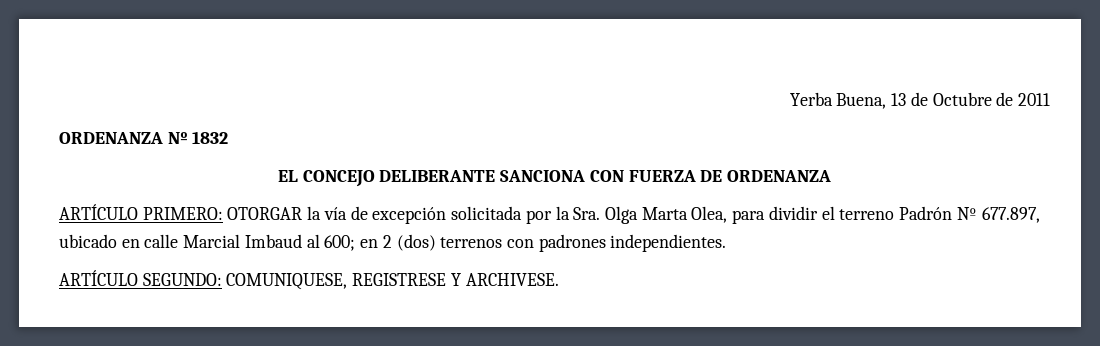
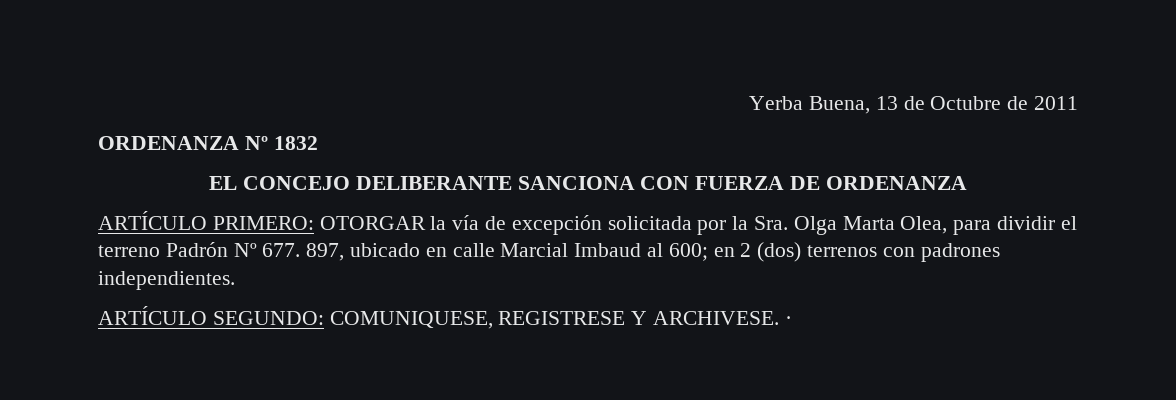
[981,207,1040,223] 677.897, -> [262,243,345,261] 677. 897,
(559, 279) none -> [784,316,792,325] ·

